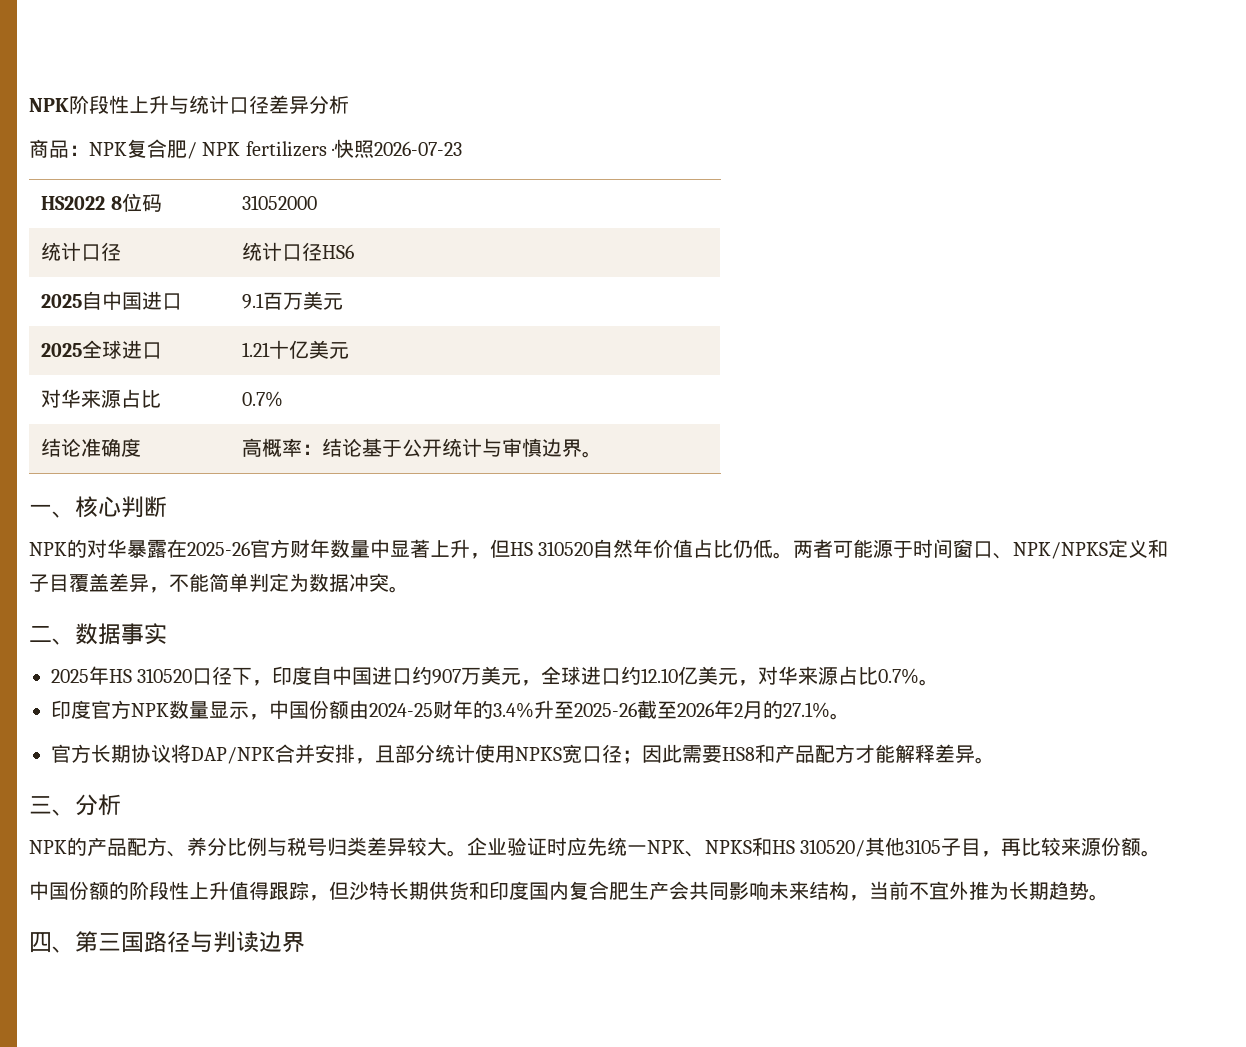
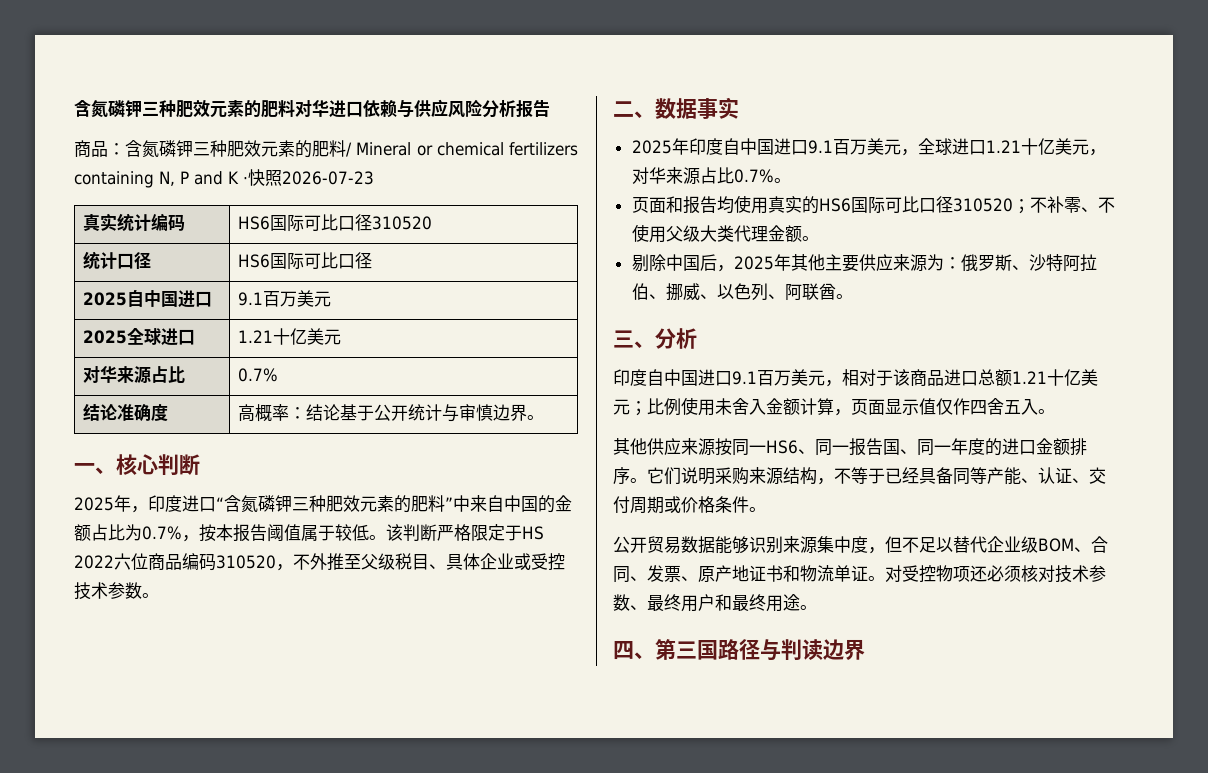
[29,95,349,114] NPK阶段性上升与统计口径差异分析 -> [74,99,550,118] 含氮磷钾三种肥效元素的肥料对华进口依赖与供应风险分析报告
[89,139,463,159] [41,193,162,212] [242,195,318,210] NPK复合肥/ NPK fertilizers ·快照2026-07-23 // HS2022 8位码 | 31052000 -> [125,140,578,158] [74,169,374,188] [82,213,185,232] [237,214,432,232] 含氮磷钾三种肥效元素的肥料/ Mineral or chemical fertilizers containing N, P and K ·快照2026-07-23 // 真实统计编码 | HS6国际可比口径310520
[242,242,355,261] 统计口径HS6 -> [237,252,372,270] HS6国际可比口径
[29,539,1169,559] [29,573,389,593] NPK的对华暴露在2025-26官方财年数量中显著上升，但HS 310520自然年价值占比仍低。两者可能源于时间窗口、NPK/NPKS定义和子目覆盖差异，不能简单判定为数据冲突 -> [74,495,572,513] [74,524,544,542] [74,553,565,571] [74,582,142,600] 2025年，印度进口“含氮磷钾三种肥效元素的肥料”中来自中国的金额占比为0.7%，按本报告阈值属于较低。该判断严格限定于HS 2022六位商品编码310520，不外推至父级税目、具体企业或受控技术参数
[109,666,462,686] HS 310520口径下，印度自中国进口约907 -> [688,138,850,155] 印度自中国进口9.1百
[621,666,679,685] 约12.10 -> [985,138,1038,155] 1.21十
[51,700,850,720] [51,744,995,764] [29,794,121,816] [29,837,1162,857] [29,881,1089,901] 印度官方NPK数量显示，中国份额由2024-25财年的3.4%升至2025-26截至2026年2月的27.1%。 // 官方长期协议将DAP/NPK合并安排，且部分统计使用NPKS宽口径；因此需要HS8和产品配方才能解释差异。 // 三、分析 // NPK的产品配方、养分比例与税号归类差异较大。企业验证时应先统一NPK、NPKS和HS 310520/其他3105子目，再比较来源份额。 // 中国份额的阶段性上升值得跟踪，但沙特长期供货和印度国内复合肥生产会共同影响未来结构，当前不宜外推为长期趋势 -> [631,195,1115,214] [631,224,819,243] [631,254,1097,272] [631,283,853,301] [613,328,697,349] [613,369,1098,387] [613,397,1055,416] [613,438,1087,456] [613,467,1106,485] [613,496,766,514] [613,536,1108,554] [613,565,1106,583] [613,594,800,612] 页面和报告均使用真实的HS6国际可比口径310520；不补零、不使用父级大类代理金额。 // 剔除中国后，2025年其他主要供应来源为：俄罗斯、沙特阿拉伯、挪威、以色列、阿联酋。 // 三、分析 // 印度自中国进口9.1百万美元，相对于该商品进口总额1.21十亿美元；比例使用未舍入金额计算，页面显示值仅作四舍五入。 // 其他供应来源按同一HS6、同一报告国、同一年度的进口金额排序。它们说明采购来源结构，不等于已经具备同等产能、认证、交付周期或价格条件。 // 公开贸易数据能够识别来源集中度，但不足以替代企业级BOM、合同、发票、原产地证书和物流单证。对受控物项还必须核对技术参数、最终用户和最终用途

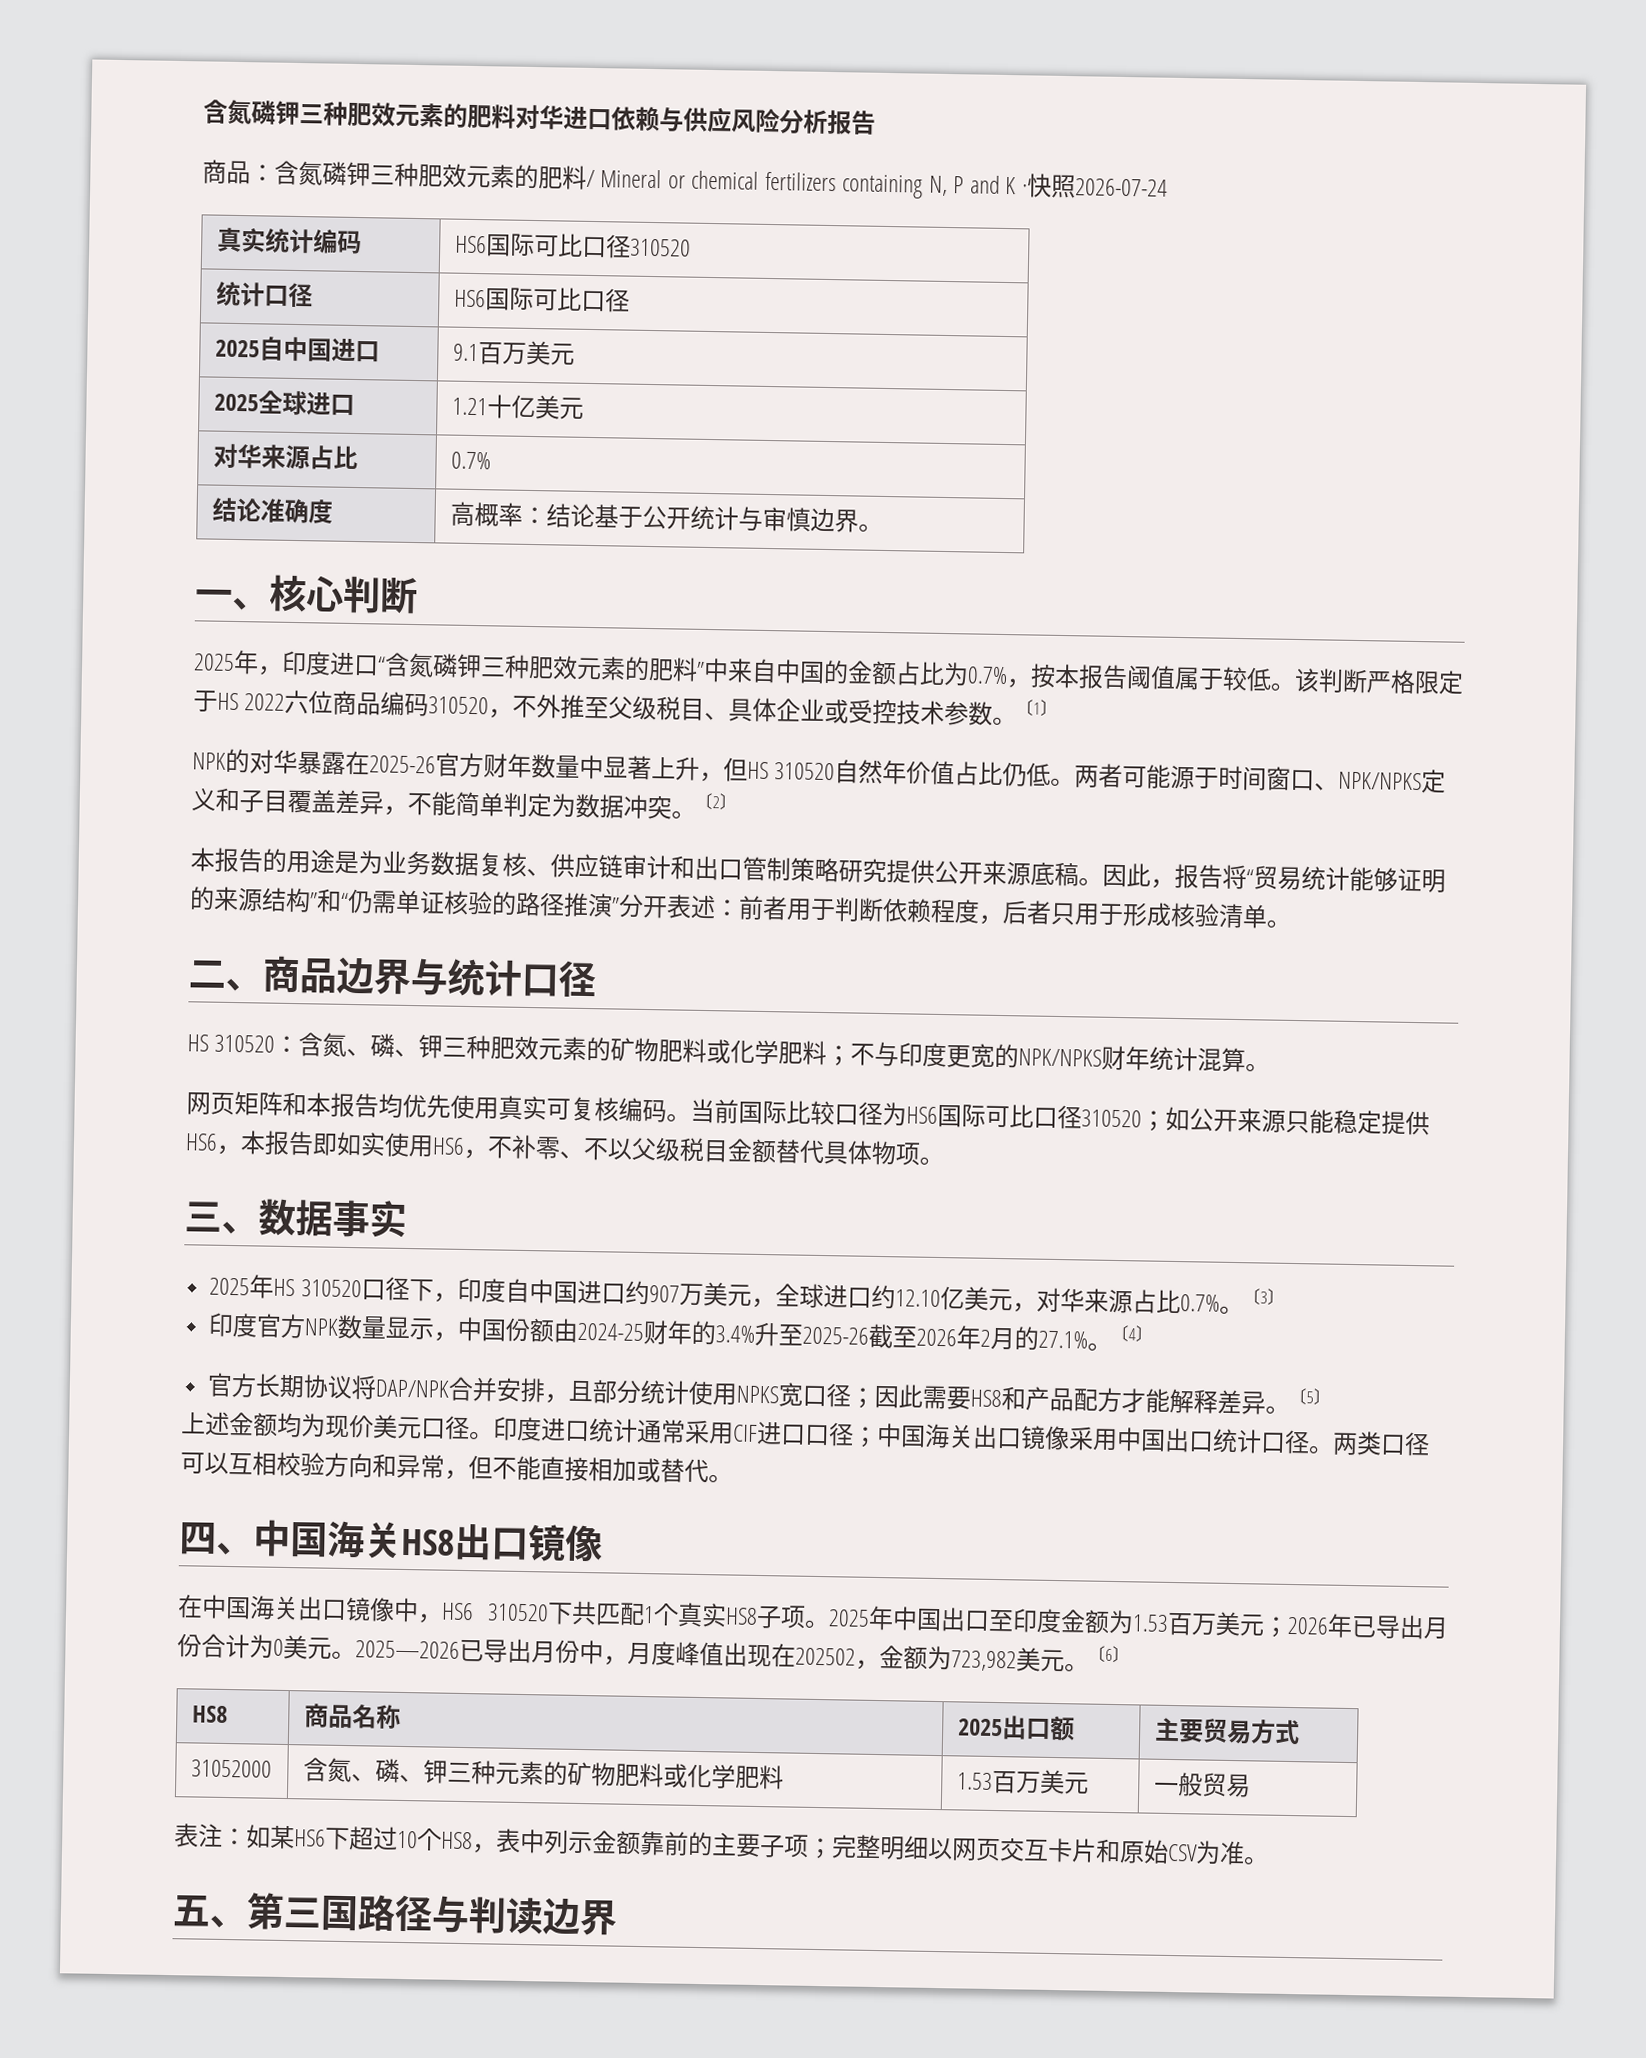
[282,171,374,185] 2026-07-23 -> [1074,178,1168,197] 2026-07-24
[613,101,634,117] // 二 -> [1016,699,1059,716] [192,748,1447,794] [191,787,696,820] [695,792,737,810] [190,847,1446,893] [189,886,1291,929] [188,955,597,998] [187,1032,1271,1073] [186,1091,1430,1136] [185,1130,944,1166] [184,1201,222,1232] 〔1〕 // NPK的对华暴露在2025-26官方财年数量中显著上升，但HS 310520自然年价值占比仍低。两者可能源于时间窗口、NPK/NPKS定义和子目覆盖差异，不能简单判定为数据冲突。〔2〕 // 本报告的用途是为业务数据复核、供应链审计和出口管制策略研究提供公开来源底稿。因此，报告将“贸易统计能够证明的来源结构”和“仍需单证核验的路径推演”分开表述：前者用于判断依赖程度，后者只用于形成核验清单。 // 二、商品边界与统计口径 // HS 310520：含氮、磷、钾三种肥效元素的矿物肥料或化学肥料；不与印度更宽的NPK/NPKS财年统计混算。 // 网页矩阵和本报告均优先使用真实可复核编码。当前国际比较口径为HS6国际可比口径310520；如公开来源只能稳定提供HS6，本报告即如实使用HS6，不补零、不以父级税目金额替代具体物项。 // 三
[688,138,850,155] 印度自中国进口9.1百 -> [273,1276,680,1306] HS 310520口径下，印度自中国进口约907
[985,138,1038,155] 1.21十 -> [870,1284,941,1310] 约12.10
[631,195,1115,214] [631,224,819,243] [631,254,1097,272] [631,283,853,301] [613,328,697,349] [613,369,1098,387] [613,397,1055,416] [613,438,1087,456] [613,467,1106,485] [613,496,766,514] [613,536,1108,554] [613,565,1106,583] [613,594,817,612] [613,641,634,660] // 页面和报告均使用真实的HS6国际可比口径310520；不补零、不使用父级大类代理金额。 // 剔除中国后，2025年其他主要供应来源为：俄罗斯、沙特阿拉伯、挪威、以色列、阿联酋。 // 三、分析 // 印度自中国进口9.1百万美元，相对于该商品进口总额1.21十亿美元；比例使用未舍入金额计算，页面显示值仅作四舍五入。 // 其他供应来源按同一HS6、同一报告国、同一年度的进口金额排序。它们说明采购来源结构，不等于已经具备同等产能、认证、交付周期或价格条件。 // 公开贸易数据能够识别来源集中度，但不足以替代企业级BOM、合同、发票、原产地证书和物流单证。对受控物项还必须核对技术参数、最终用户和最终用途。 // 四 -> [1242,1288,1285,1305] [208,1312,1113,1351] [1111,1324,1155,1342] [207,1372,1291,1415] [1289,1387,1332,1405] [181,1411,1430,1457] [180,1451,733,1484] [179,1519,603,1562] [177,1594,1449,1640] [177,1633,1089,1673] [1088,1645,1130,1663] [191,1705,228,1724] [303,1703,401,1729] [957,1715,1075,1742] [1153,1717,1300,1745] [190,1759,272,1778] [302,1757,784,1790] [956,1769,1089,1795] [1153,1772,1251,1798] [174,1823,1269,1866] [172,1895,211,1927] 〔3〕 // 印度官方NPK数量显示，中国份额由2024-25财年的3.4%升至2025-26截至2026年2月的27.1%。〔4〕 // 官方长期协议将DAP/NPK合并安排，且部分统计使用NPKS宽口径；因此需要HS8和产品配方才能解释差异。〔5〕 // 上述金额均为现价美元口径。印度进口统计通常采用CIF进口口径；中国海关出口镜像采用中国出口统计口径。两类口径可以互相校验方向和异常，但不能直接相加或替代。 // 四、中国海关HS8出口镜像 // 在中国海关出口镜像中，HS6 310520下共匹配1个真实HS8子项。2025年中国出口至印度金额为1.53百万美元；2026年已导出月份合计为0美元。2025—2026已导出月份中，月度峰值出现在202502，金额为723,982美元。〔6〕 // HS8 | 商品名称 | 2025出口额 | 主要贸易方式 // 31052000 | 含氮、磷、钾三种元素的矿物肥料或化学肥料 | 1.53百万美元 | 一般贸易 // 表注：如某HS6下超过10个HS8，表中列示金额靠前的主要子项；完整明细以网页交互卡片和原始CSV为准。 // 五

